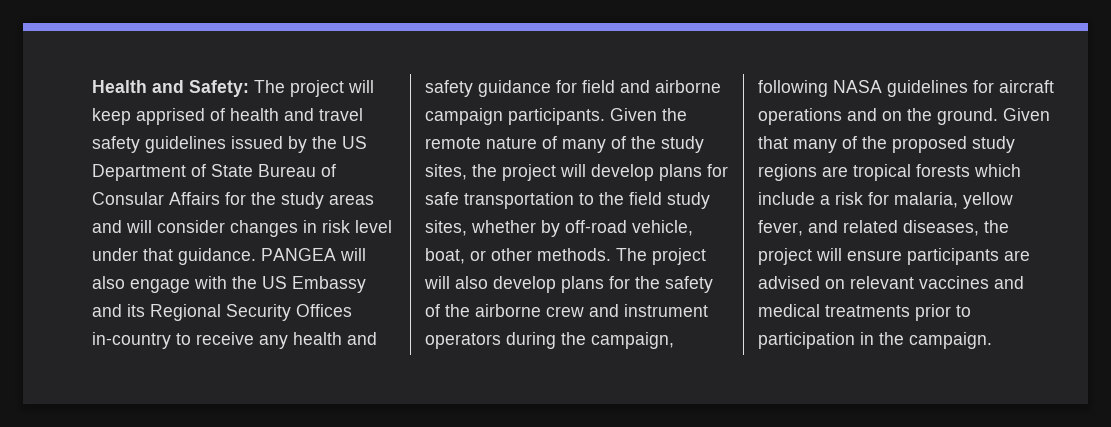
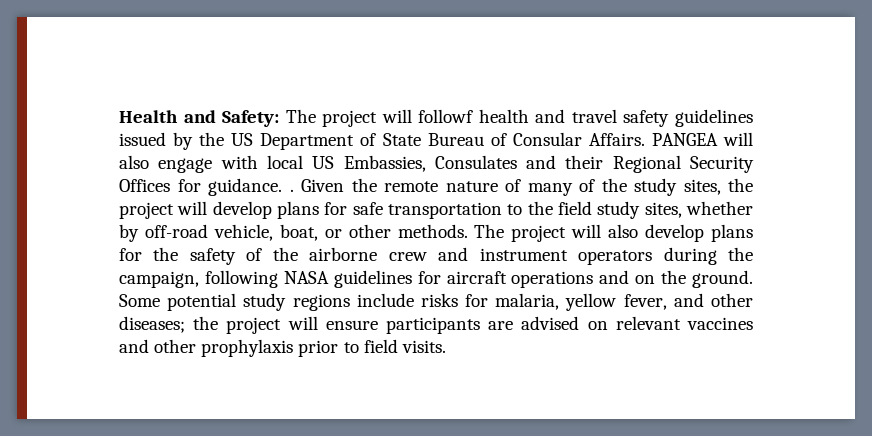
[92,108,225,125] keep apprised of -> [418,109,474,123] followf
[169,192,374,209] [92,220,392,237] [92,248,256,265] Affairs for the study areas and will consider changes in risk level under that guidance. -> [588,133,645,146] Affairs.
[232,276,366,293] [92,304,352,321] [92,332,377,349] [425,80,721,97] [425,108,605,125] the US Embassy and its Regional Security Offices in-country to receive any health and safety guidance for field and airborne campaign participants. -> [266,155,754,173] [119,178,294,196] local US Embassies, Consulates and their Regional Security Offices for guidance. .
[1003,108,1050,121] [758,136,1015,153] [758,164,1021,181] [758,192,863,205] Given that many of the proposed study regions are tropical forests which include a risk -> [119,293,458,311] Some potential study regions include risks
[843,220,979,236] related diseases, -> [711,293,753,307] [119,316,185,333] other diseases;
[758,304,971,321] [758,332,992,349] medical treatments prior to participation in the campaign. -> [154,339,446,357] other prophylaxis prior to field visits.

